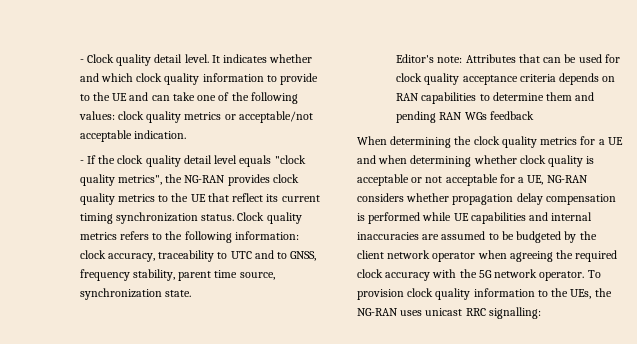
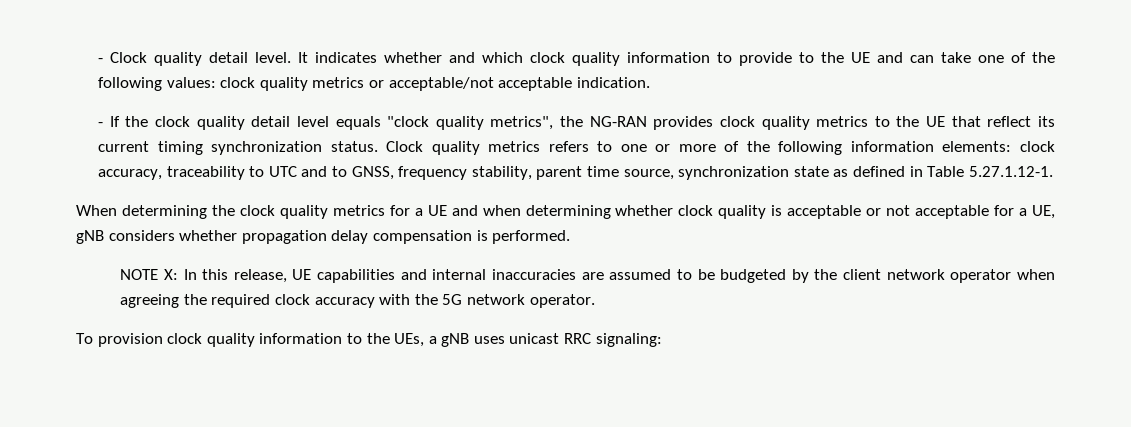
[165,231,299,243] the following information: -> [620,141,1012,155] one or more of the following information elements:
[164,290,191,297] [396,54,620,63] [396,73,616,85] [396,92,595,104] [396,111,534,123] state. // Editor's note: Attributes that can be used for clock quality acceptance criteria depends on RAN capabilities to determine them and pending RAN WGs feedback -> [793,166,1053,177] state as defined in Table 5.27.1.12-1.
[546,175,588,183] NG-RAN -> [76,230,104,244] gNB
[368,212,452,224] performed while -> [492,230,571,244] [120,269,287,283] performed. // NOTE X: In this release,
(585, 276) none -> (595, 301) //
[594,288,612,297] [357,308,398,316] the NG-RAN -> [428,333,470,347] a gNB
[488,307,541,319] signalling: -> [595,333,662,347] signaling:

